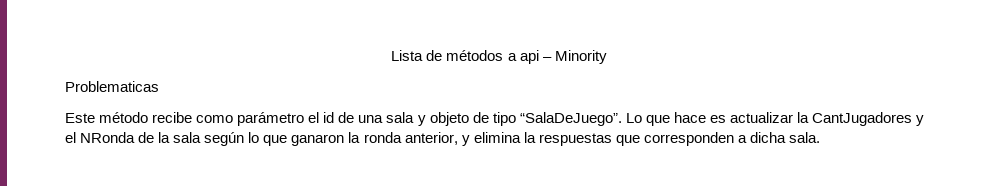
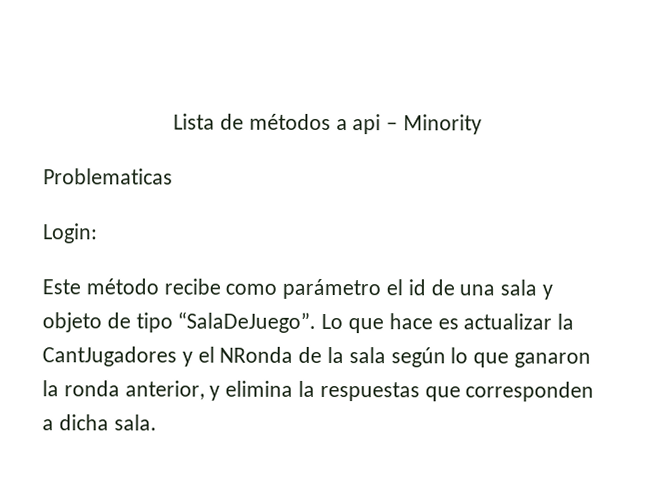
(159, 86) none -> [42,223,98,244] // Login:

